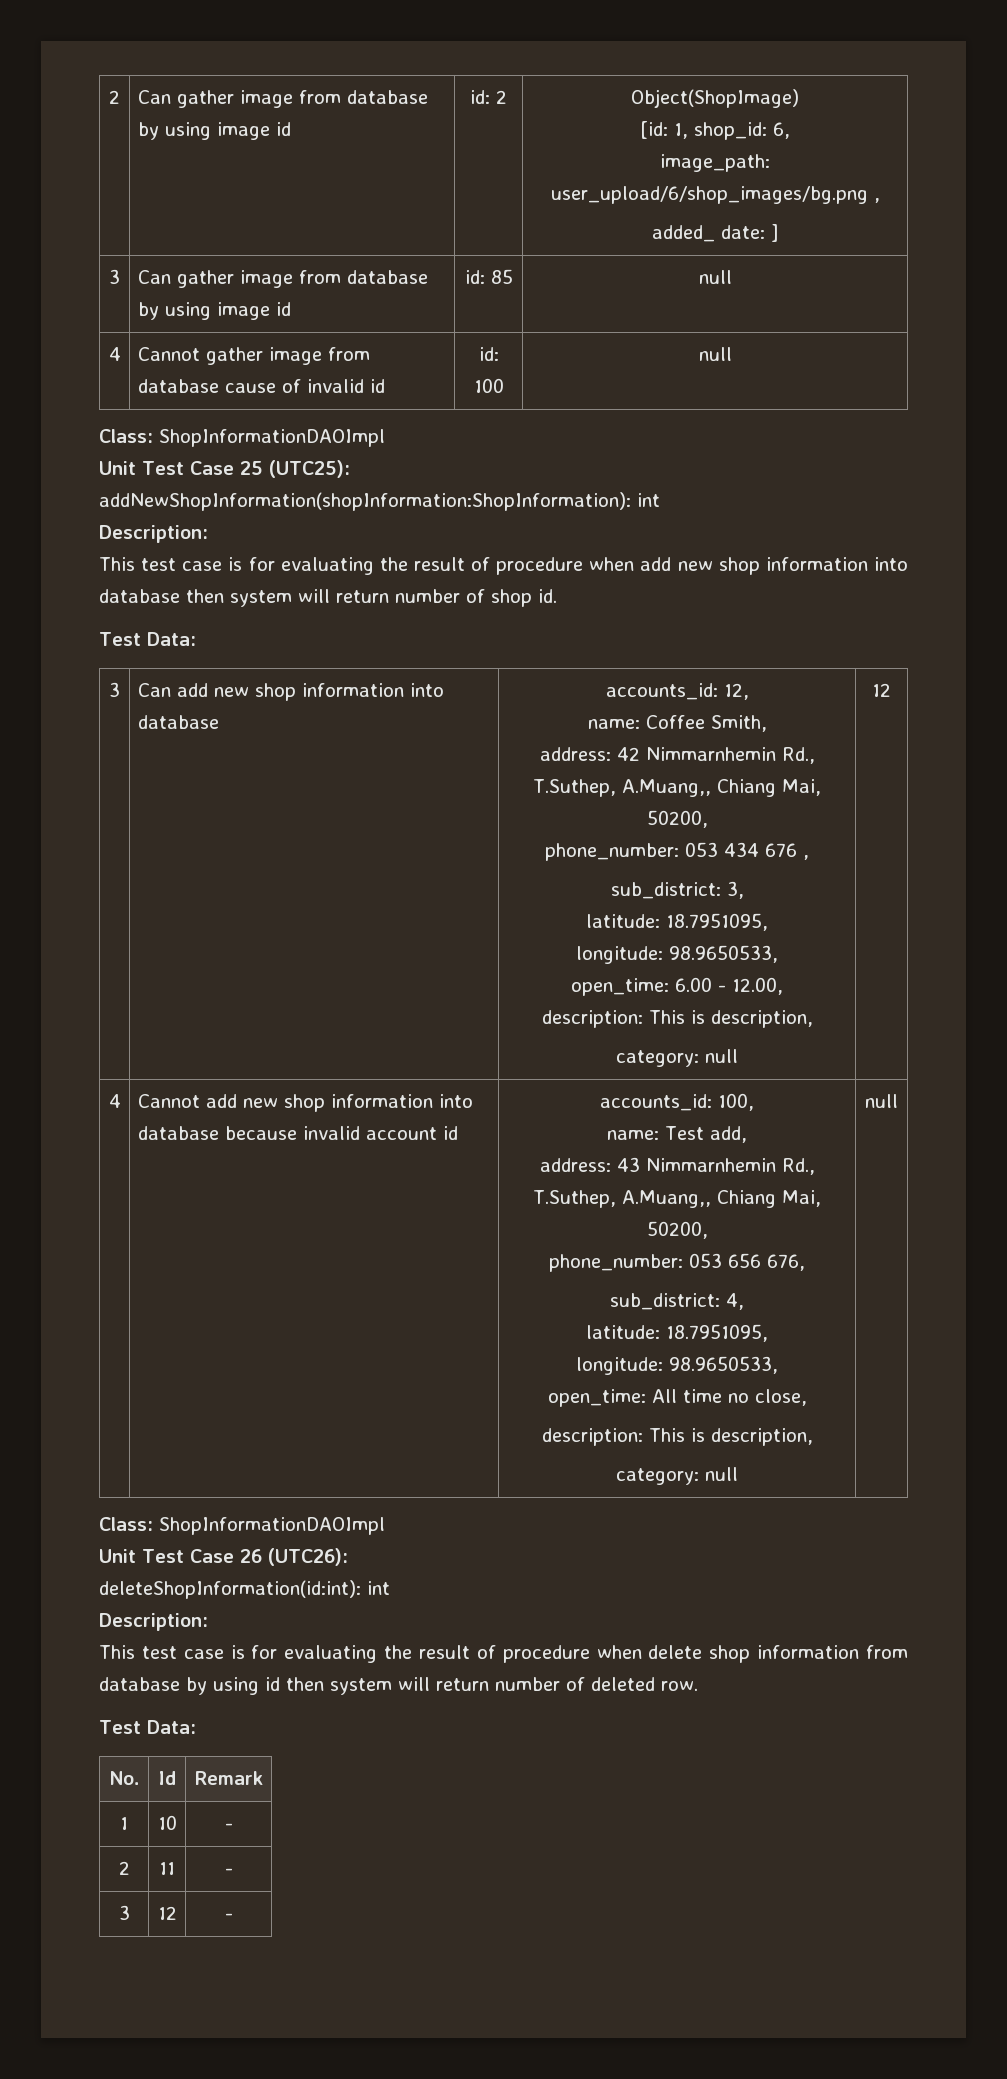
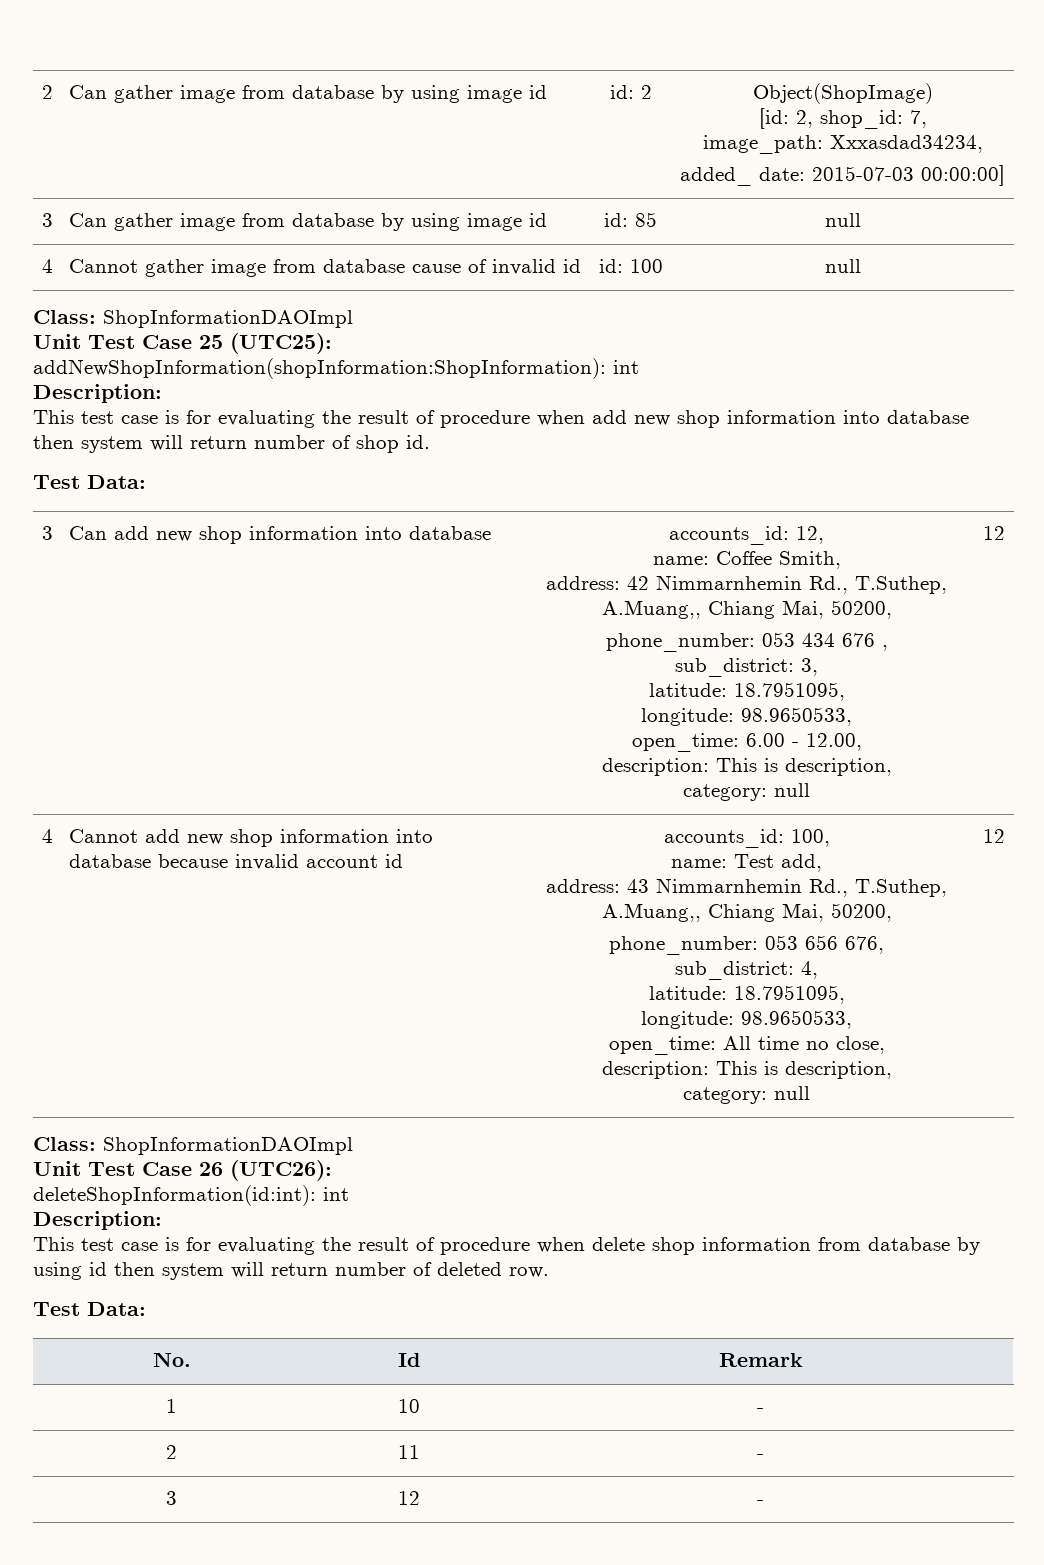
[674,122,790,140] 1, shop_id: 6, -> [795,110,927,129] 2, shop_id: 7,
[550,186,880,204] user_upload/6/shop_images/bg.png , -> [829,135,983,153] Xxxasdad34234,
[770,224,779,242] ] -> [812,165,1005,186] 2015-07-03 00:00:00]
[865,1094,898,1108] null -> [982,829,1005,843] 12

